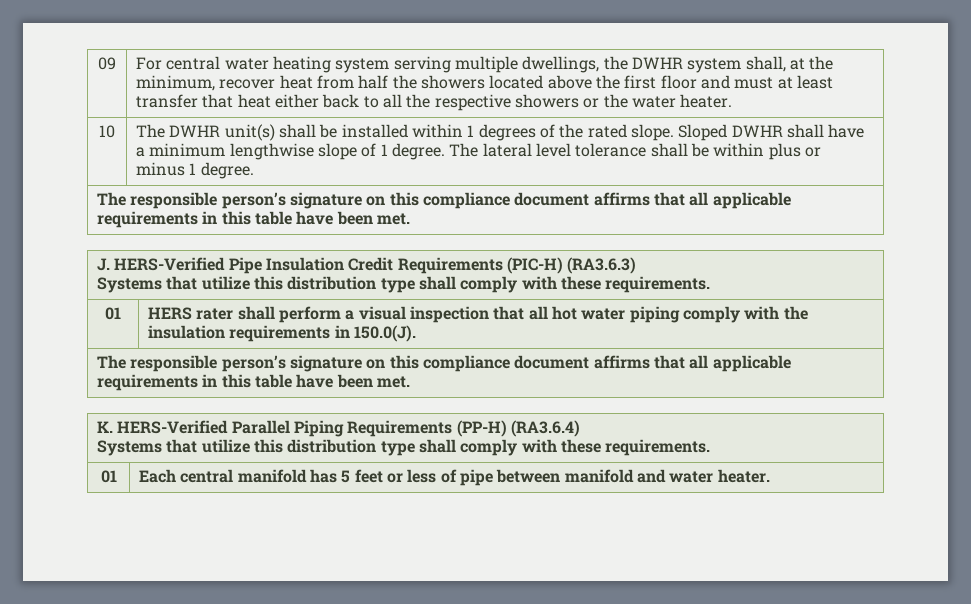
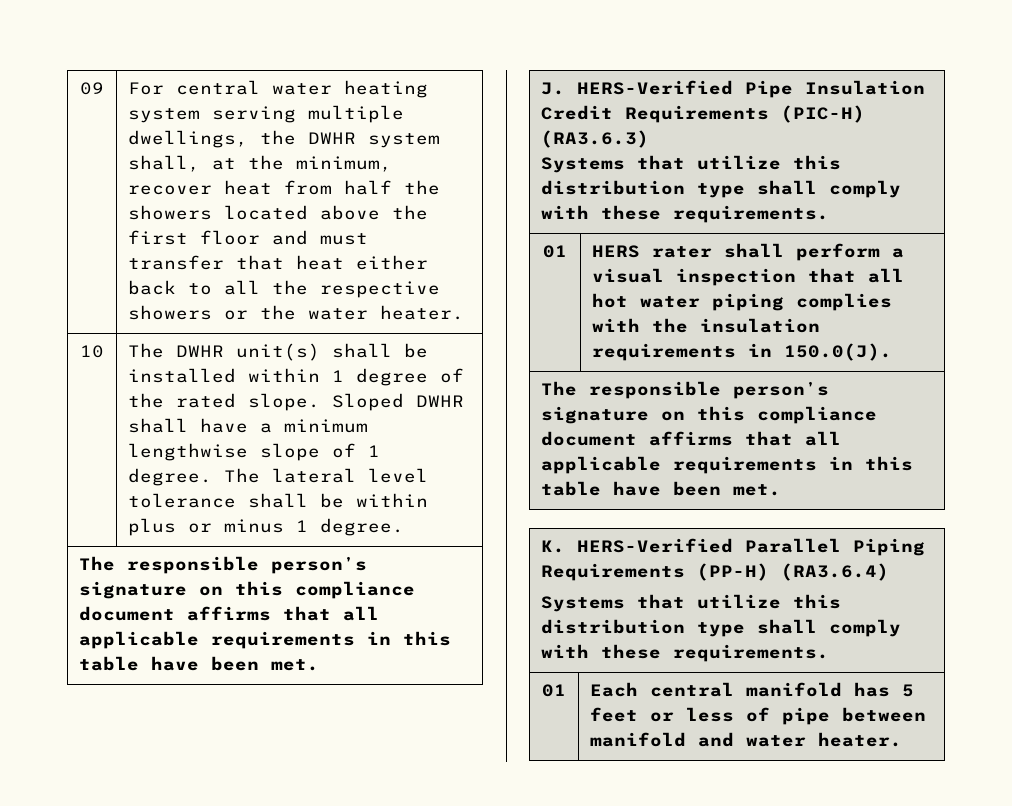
[777,75,833,89] at least -> (369, 239) none
[478,124,536,141] degrees -> [356,368,429,386] degree
[683,306,741,323] comply -> [796,293,893,311] complies

